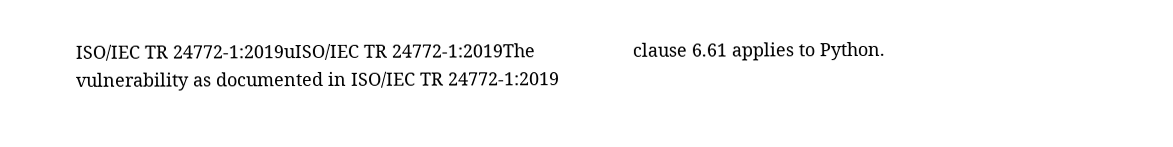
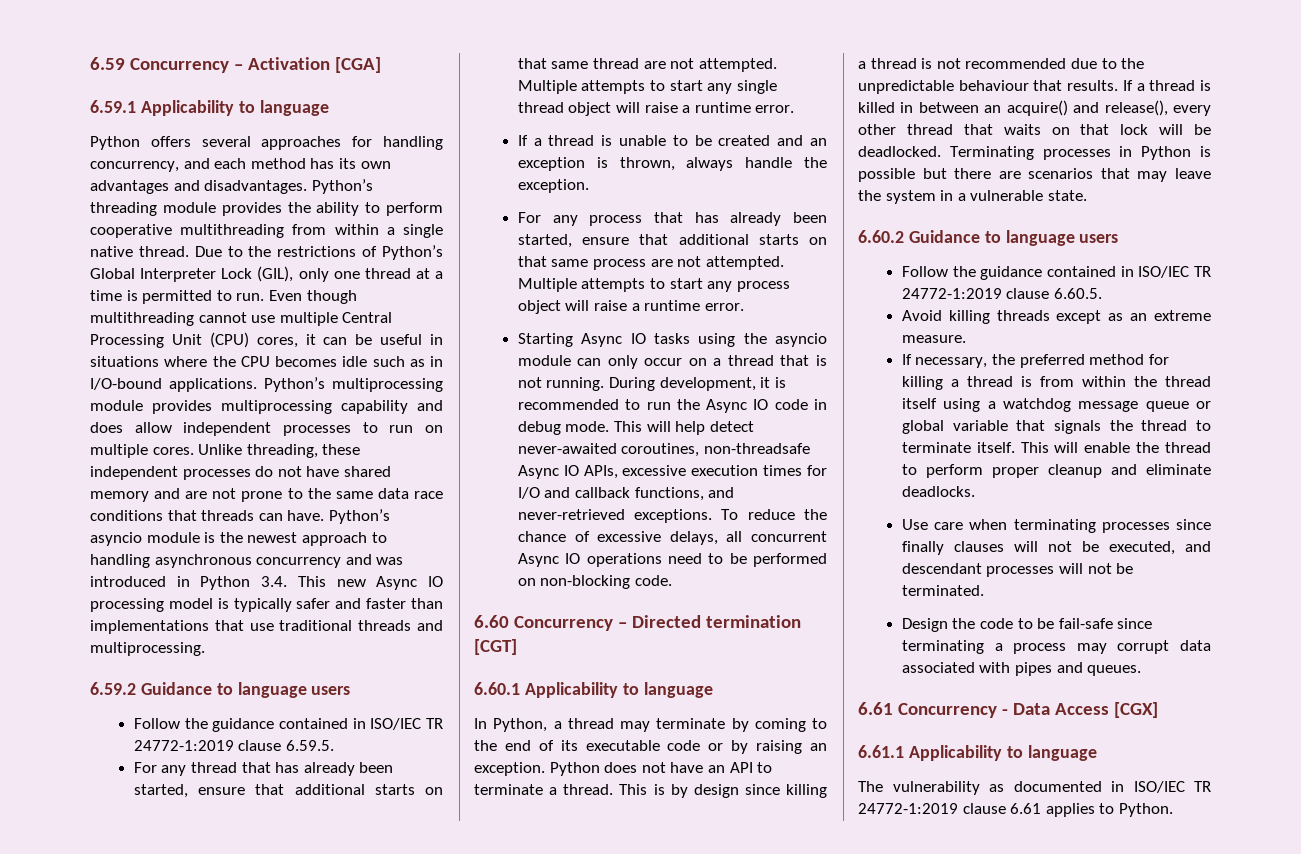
[75,43,535,61] ISO/IEC TR 24772-1:2019uISO/IEC TR 24772-1:2019The -> [90,57,381,73] [90,100,329,116] [90,136,444,150] [90,158,391,172] [90,179,373,194] [90,202,443,216] [90,224,443,238] [90,245,443,260] [90,266,443,282] [90,290,357,304] [90,312,393,326] [90,332,443,348] [90,356,443,367] [90,377,443,392] [90,400,443,414] [90,422,444,436] [90,444,361,458] [90,466,391,480] [90,488,443,502] [90,509,390,524] [90,532,387,546] [90,554,404,568] [90,576,444,590] [90,598,443,612] [90,620,444,634] [90,642,205,656] [90,682,351,698] [133,718,443,732] [133,740,335,751] [133,762,394,776] [133,784,443,798] [517,58,777,72] [517,80,777,94] [517,102,795,116] [517,135,827,146] [517,157,827,171] [517,179,589,193] [517,212,827,226] [517,234,827,248] [517,256,784,270] [517,278,790,292] [517,300,744,314] [517,333,827,347] [517,355,827,369] [517,377,786,391] [517,399,827,413] [517,421,754,435] [517,443,811,457] [517,465,827,479] [517,487,735,501] [517,509,827,523] [517,531,827,545] [517,553,827,567] [517,575,673,589] [474,615,801,631] [474,639,517,655] [474,682,713,698] [474,718,827,732] [474,740,827,754] [474,762,773,776] [474,784,827,798] [858,58,1145,69] [858,80,1211,94] [858,100,1211,116] [858,124,1211,135] [858,146,1211,160] [858,168,1211,182] [858,190,1087,204] [858,230,1119,246] [901,266,1211,280] [901,288,1103,299] [901,310,1211,324] [901,335,966,343] [901,354,1169,368] [901,376,1211,390] [901,398,1211,412] [901,420,1211,434] [901,442,1211,453] [901,464,1211,478] [901,486,975,497] [901,519,1211,533] [901,541,1211,555] [901,563,1134,577] [901,585,984,596] [901,618,1153,632] [901,640,1211,654] [901,662,1142,676] [858,702,1158,718] [858,745,1097,761] [858,781,883,792] 6.59 Concurrency – Activation [CGA] // 6.59.1 Applicability to language // Python offers several approaches for handling concurrency, and each method has its own advantages and disadvantages. Python’s threading module provides the ability to perform cooperative multithreading from within a single native thread. Due to the restrictions of Python’s Global Interpreter Lock (GIL), only one thread at a time is permitted to run. Even though multithreading cannot use multiple Central Processing Unit (CPU) cores, it can be useful in situations where the CPU becomes idle such as in I/O-bound applications. Python’s multiprocessing module provides multiprocessing capability and does allow independent processes to run on multiple cores. Unlike threading, these independent processes do not have shared memory and are not prone to the same data race conditions that threads can have. Python’s asyncio module is the newest approach to handling asynchronous concurrency and was introduced in Python 3.4. This new Async IO processing model is typically safer and faster than implementations that use traditional threads and multiprocessing. // 6.59.2 Guidance to language users // Follow the guidance contained in ISO/IEC TR 24772-1:2019 clause 6.59.5. // For any thread that has already been started, ensure that additional starts on that same thread are not attempted. Multiple attempts to start any single thread object will raise a runtime error. // If a thread is unable to be created and an exception is thrown, always handle the exception. // For any process that has already been started, ensure that additional starts on that same process are not attempted. Multiple attempts to start any process object will raise a runtime error. // Starting Async IO tasks using the asyncio module can only occur on a thread that is not running. During development, it is recommended to run the Async IO code in debug mode. This will help detect never-awaited coroutines, non-threadsafe Async IO APIs, excessive execution times for I/O and callback functions, and never-retrieved exceptions. To reduce the chance of excessive delays, all concurrent Async IO operations need to be performed on non-blocking code. // 6.60 Concurrency – Directed termination [CGT] // 6.60.1 Applicability to language // In Python, a thread may terminate by coming to the end of its executable code or by raising an exception. Python does not have an API to terminate a thread. This is by design since killing a thread is not recommended due to the unpredictable behaviour that results. If a thread is killed in between an acquire() and release(), every other thread that waits on that lock will be deadlocked. Terminating processes in Python is possible but there are scenarios that may leave the system in a vulnerable state. // 6.60.2 Guidance to language users // Follow the guidance contained in ISO/IEC TR 24772-1:2019 clause 6.60.5. // Avoid killing threads except as an extreme measure. // If necessary, the preferred method for killing a thread is from within the thread itself using a watchdog message queue or global variable that signals the thread to terminate itself. This will enable the thread to perform proper cleanup and eliminate deadlocks. // Use care when terminating processes since finally clauses will not be executed, and descendant processes will not be terminated. // Design the code to be fail-safe since terminating a process may corrupt data associated with pipes and queues. // 6.61 Concurrency - Data Access [CGX] // 6.61.1 Applicability to language // The

